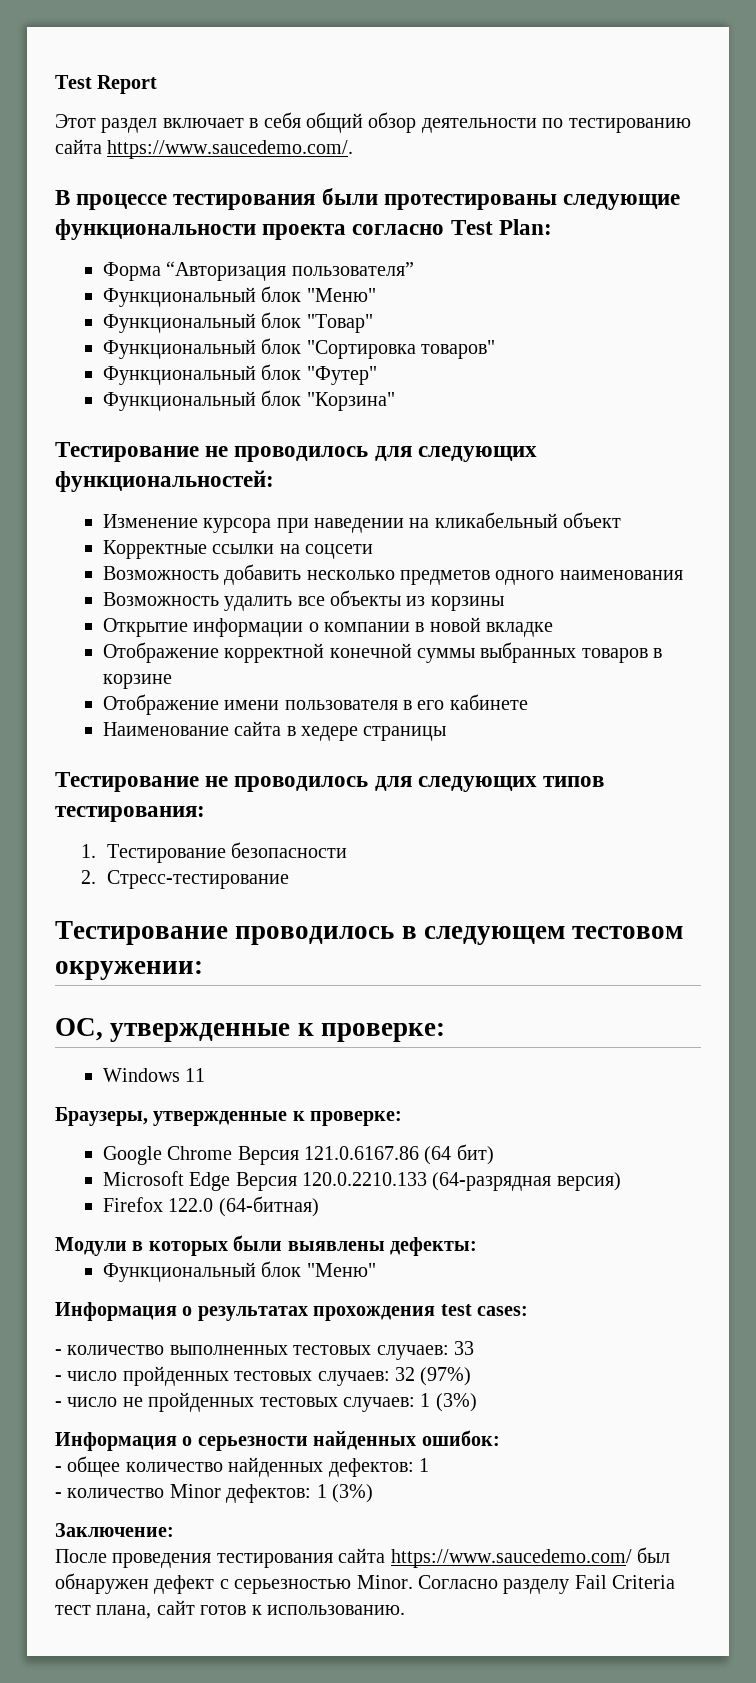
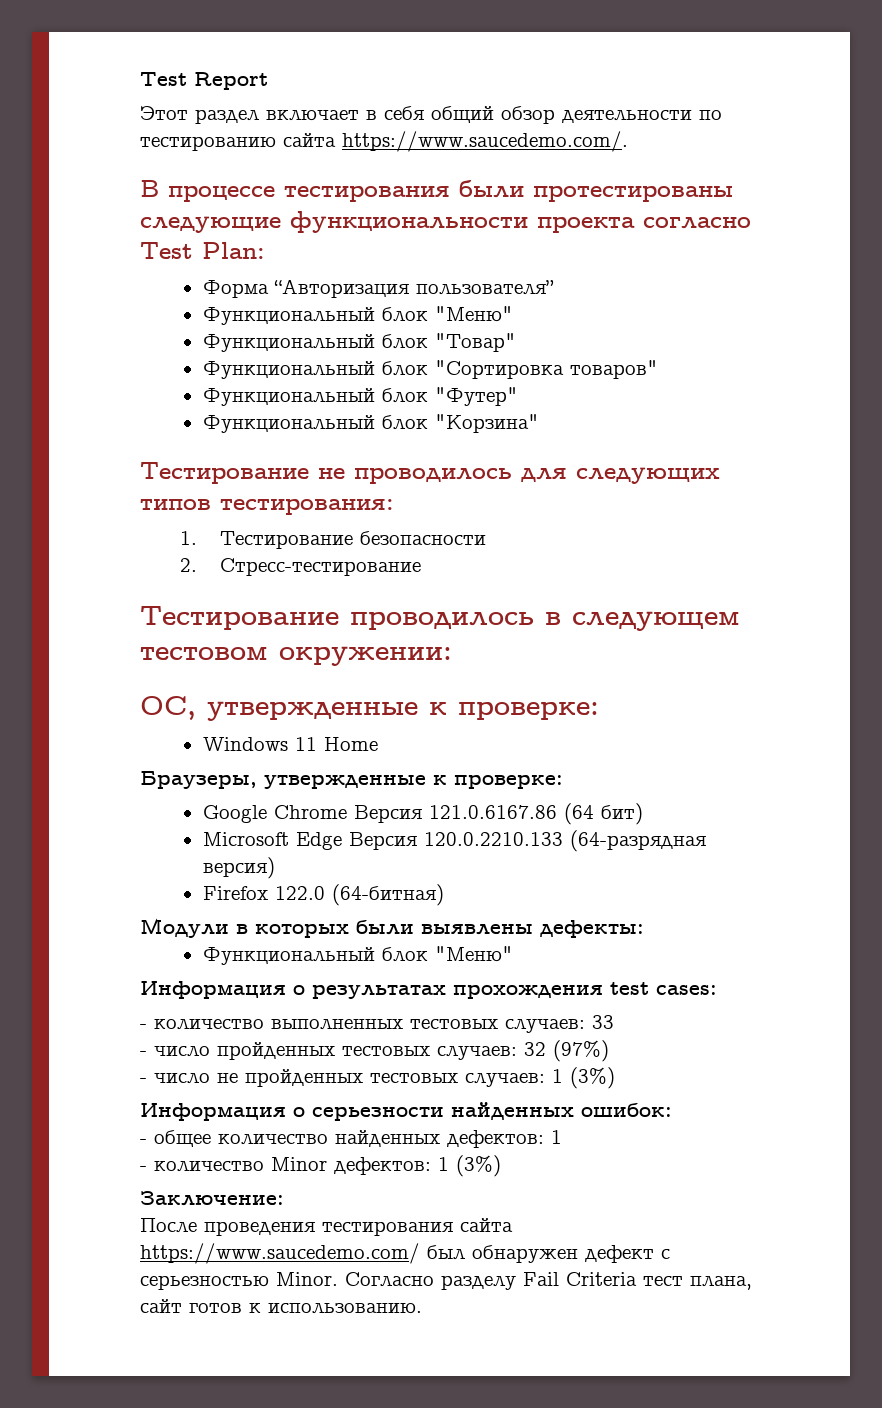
[55,442,537,462] [55,470,274,492] [102,512,622,533] [102,540,374,559] [102,564,683,585] [102,590,504,611] [102,617,554,637] [102,642,663,663] [102,674,172,689] [102,694,528,715] [102,721,447,741] // Тестирование не проводилось для следующих функциональностей: // Изменение курсора при наведении на кликабельный объект // Корректные ссылки на соцсети // Возможность добавить несколько предметов одного наименования // Возможность удалить все объекты из корзины // Открытие информации о компании в новой вкладке // Отображение корректной конечной суммы выбранных товаров в корзине // Отображение имени пользователя в его кабинете // Наименование сайта в хедере страницы -> (539, 423) none
(206, 1075) none -> [323,737,378,751] Home

